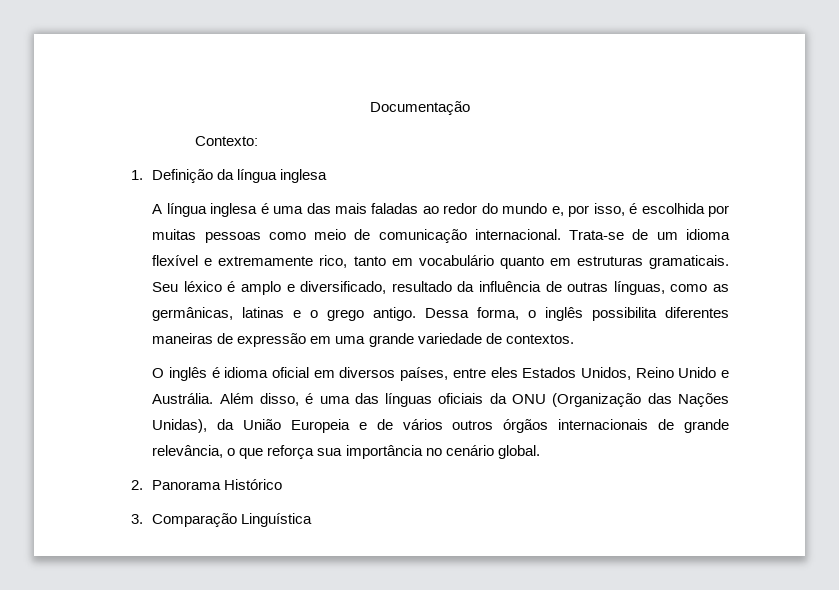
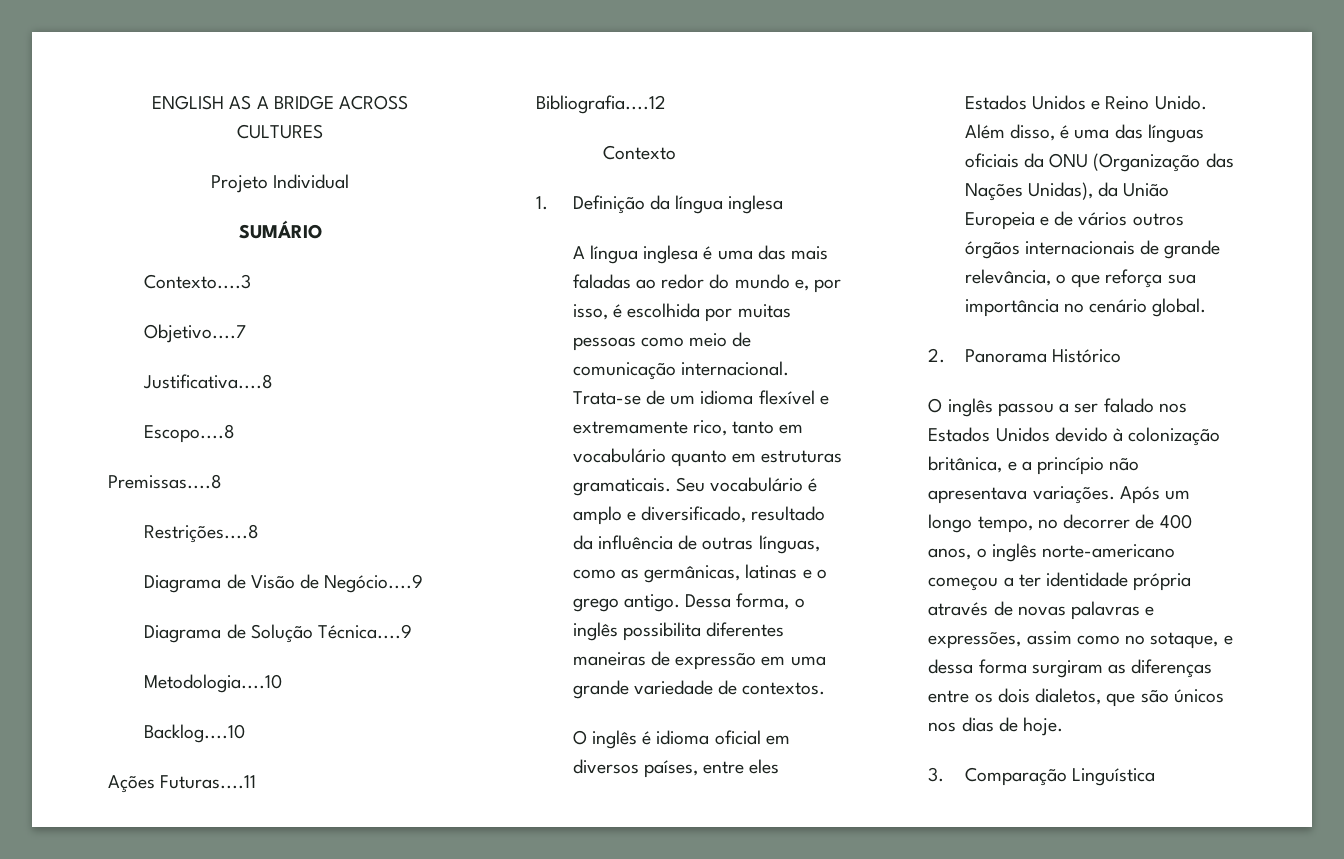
[369,101,470,115] [194,136,258,146] Documentação // Contexto: -> [151,95,409,110] [237,124,323,139] [210,174,350,193] [238,220,322,239] [144,274,252,289] [144,324,247,343] [143,374,274,389] [144,424,236,443] [108,474,222,489] [144,524,260,543] [144,574,424,593] [144,624,413,643] [144,674,283,693] [144,724,246,743] [108,775,257,793] [536,95,667,114] [603,145,677,160] ENGLISH AS A BRIDGE ACROSS CULTURES // Projeto Individual // SUMÁRIO // Contexto....3 // Objetivo....7 // Justificativa....8 // Escopo....8 // Premissas....8 // Restrições....8 // Diagrama de Visão de Negócio....9 // Diagrama de Solução Técnica....9 // Metodologia....10 // Backlog....10 // Ações Futuras....11 // Bibliografia....12 // Contexto
[183,281,222,292] léxico -> [710,477,804,492] vocabulário
[580,367,729,380] [152,393,214,404] Unidos, Reino Unido e Austrália. -> [1031,95,1207,110] Unidos e Reino Unido.
(283, 484) none -> [928,398,1187,417] [928,427,1221,446] [928,456,1140,475] [928,486,1191,504] [928,514,1192,533] [928,543,1176,562] [928,572,1192,591] [928,601,1155,620] [928,631,1233,649] [928,659,1213,678] [928,688,1224,707] [928,717,1064,736] // O inglês passou a ser falado nos Estados Unidos devido à colonização britânica, e a princípio não apresentava variações. Após um longo tempo, no decorrer de 400 anos, o inglês norte-americano começou a ter identidade própria através de novas palavras e expressões, assim como no sotaque, e dessa forma surgiram as diferenças entre os dois dialetos, que são únicos nos dias de hoje.

